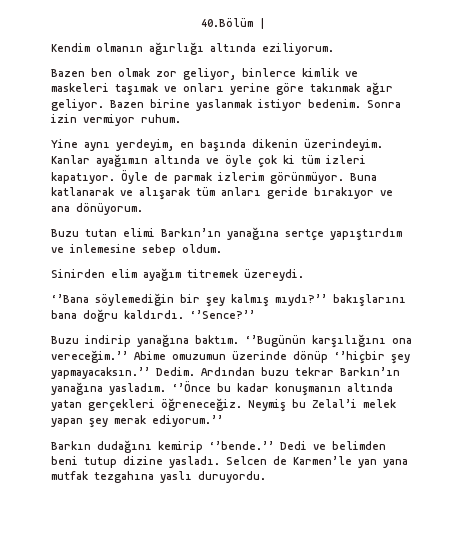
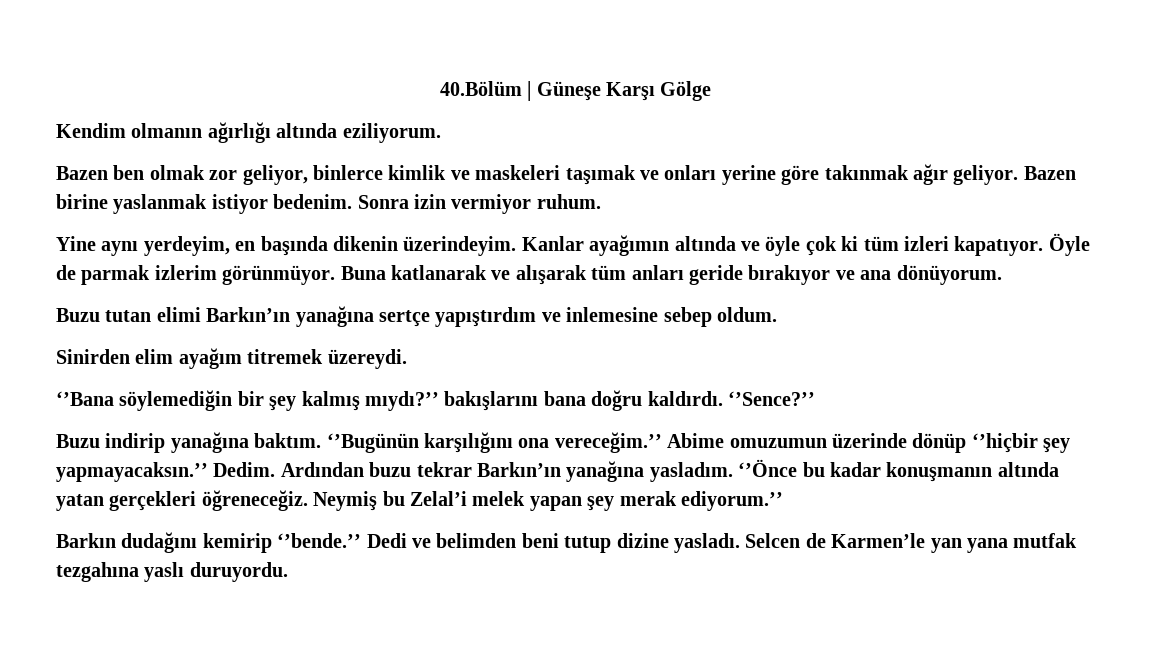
(266, 23) none -> [536,81,712,101] Güneşe Karşı Gölge

